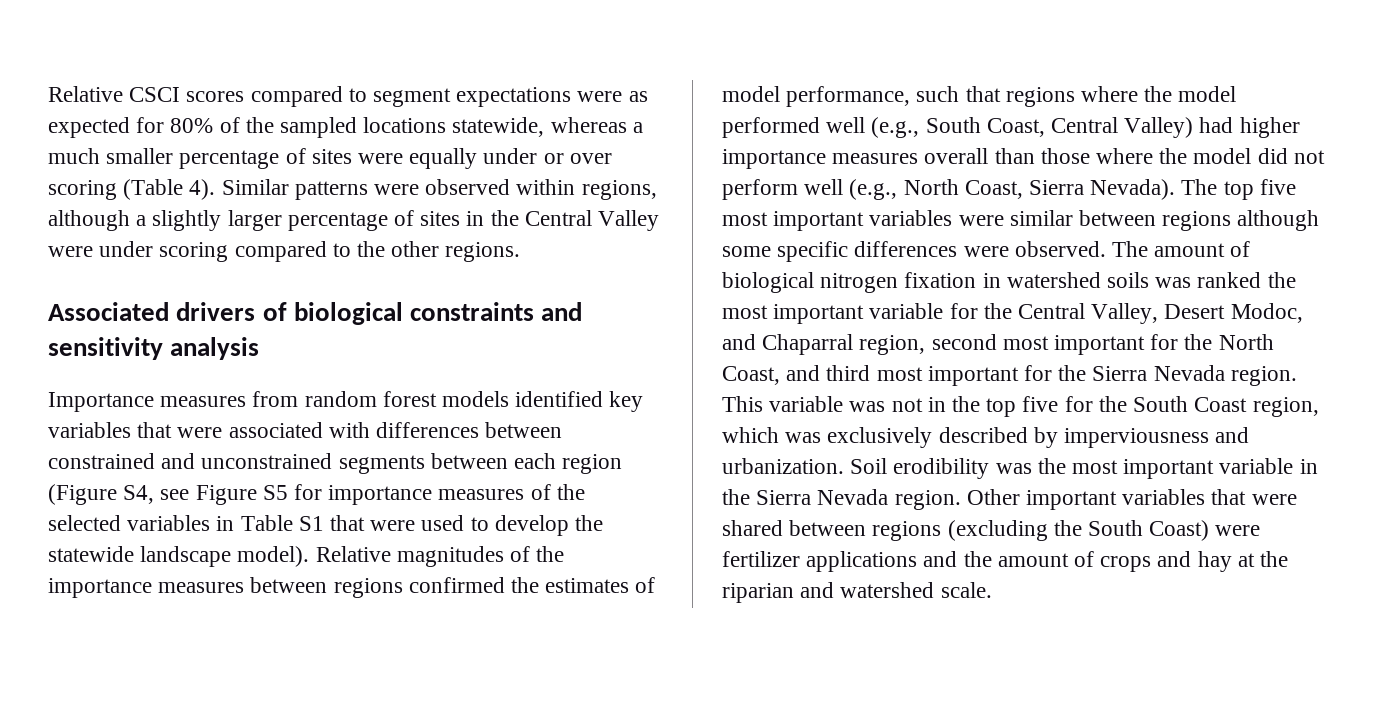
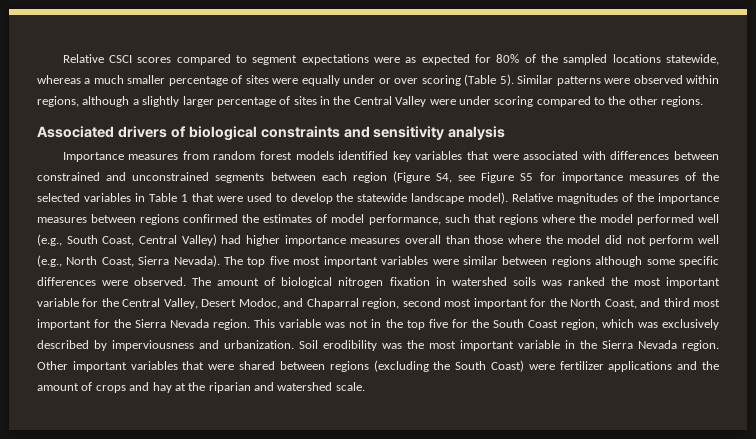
[189,179,216,200] 4). -> [499,74,514,86] 5).
[298,516,324,531] S1 -> [180,194,188,202] 1

